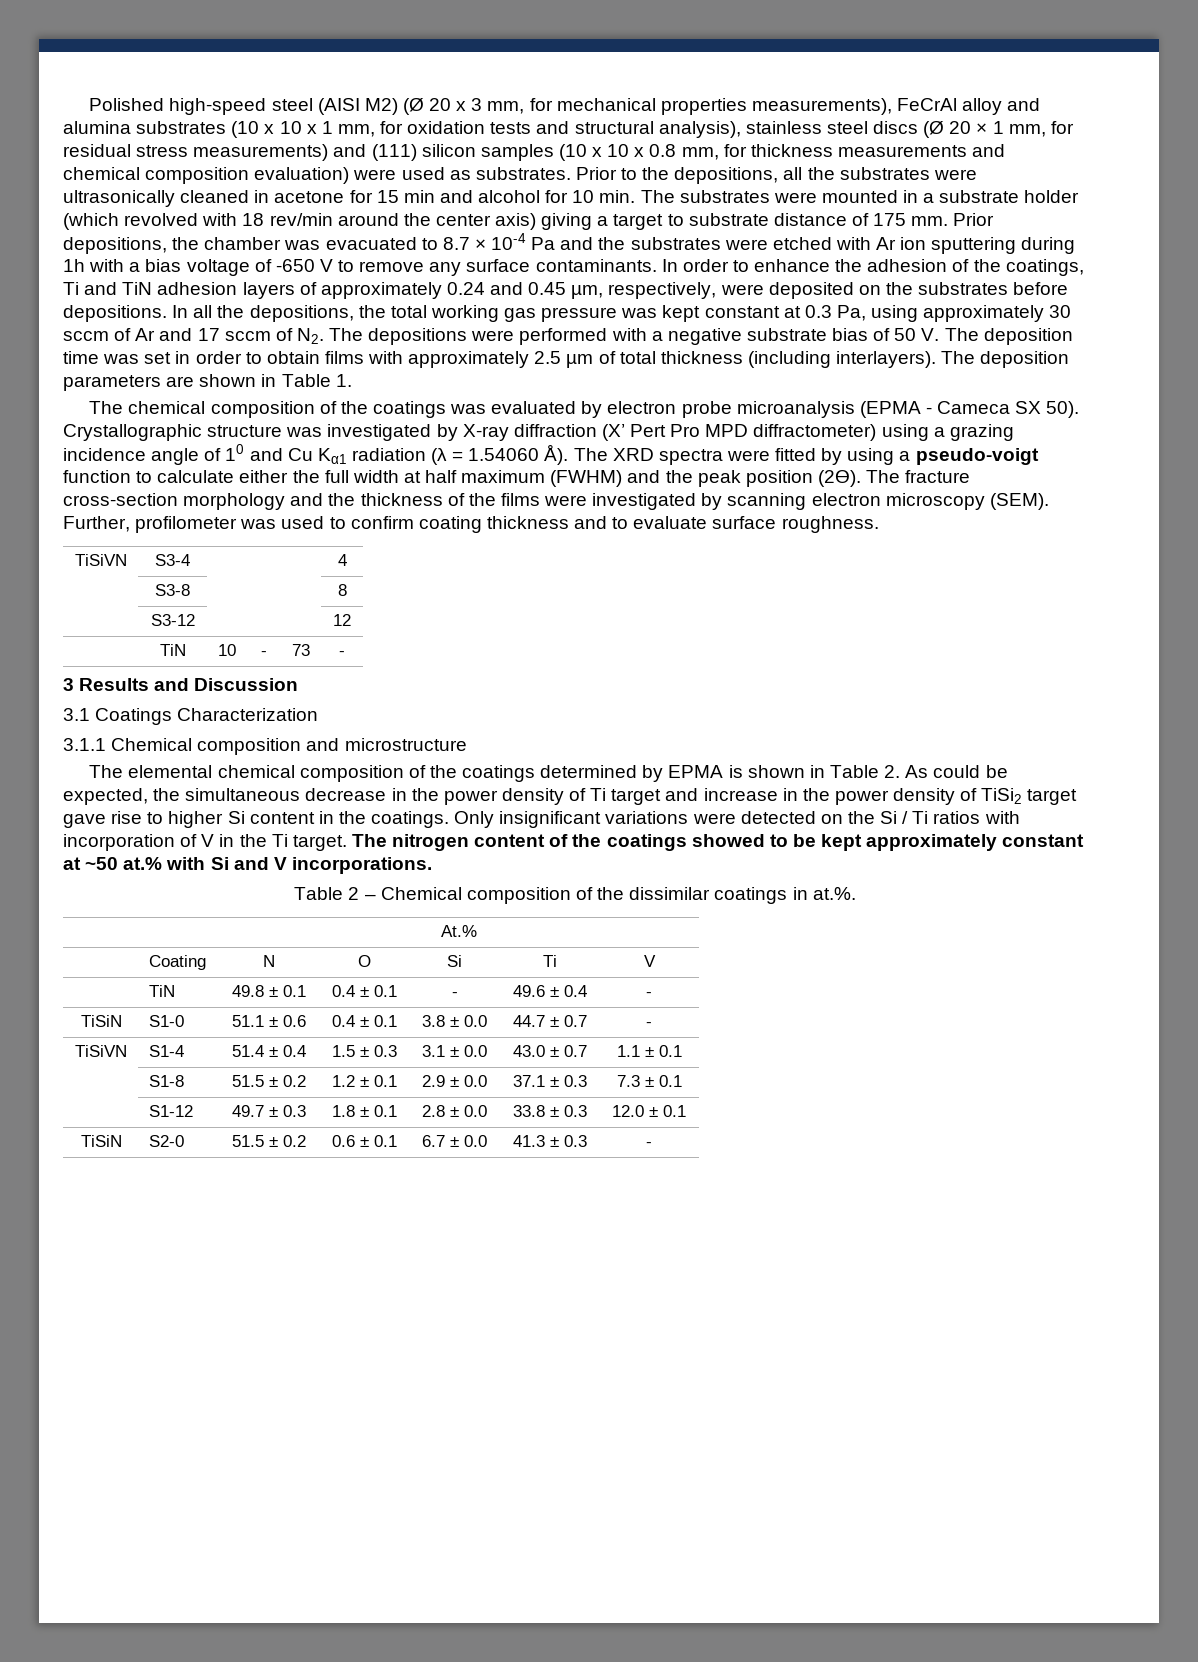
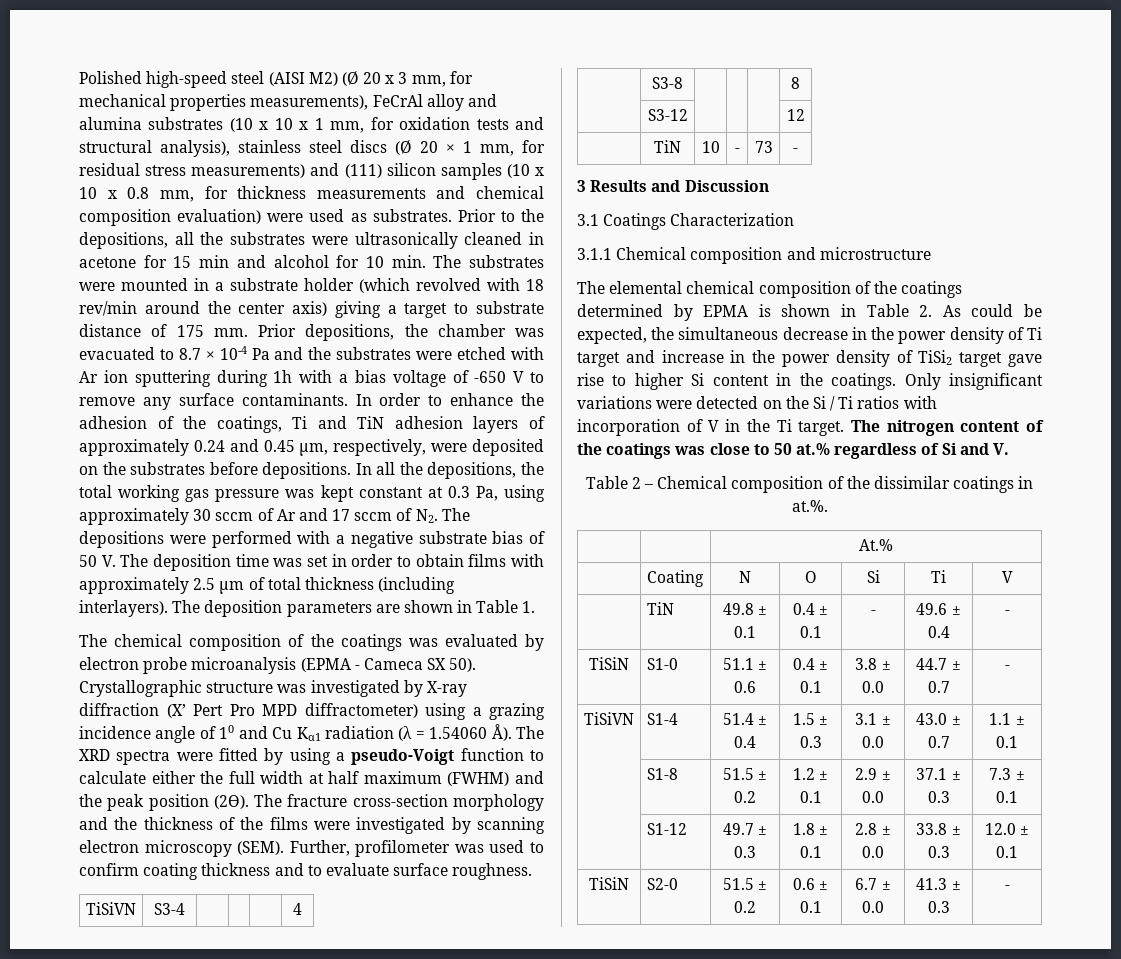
[915,448,1039,465] pseudo-voigt -> [351,749,455,765] pseudo-Voigt
[691,834,1085,851] [63,857,432,874] showed to be kept approximately constant at ~50 at.% with Si and V incorporations. -> [674,443,1010,459] was close to 50 at.% regardless of Si and V.

